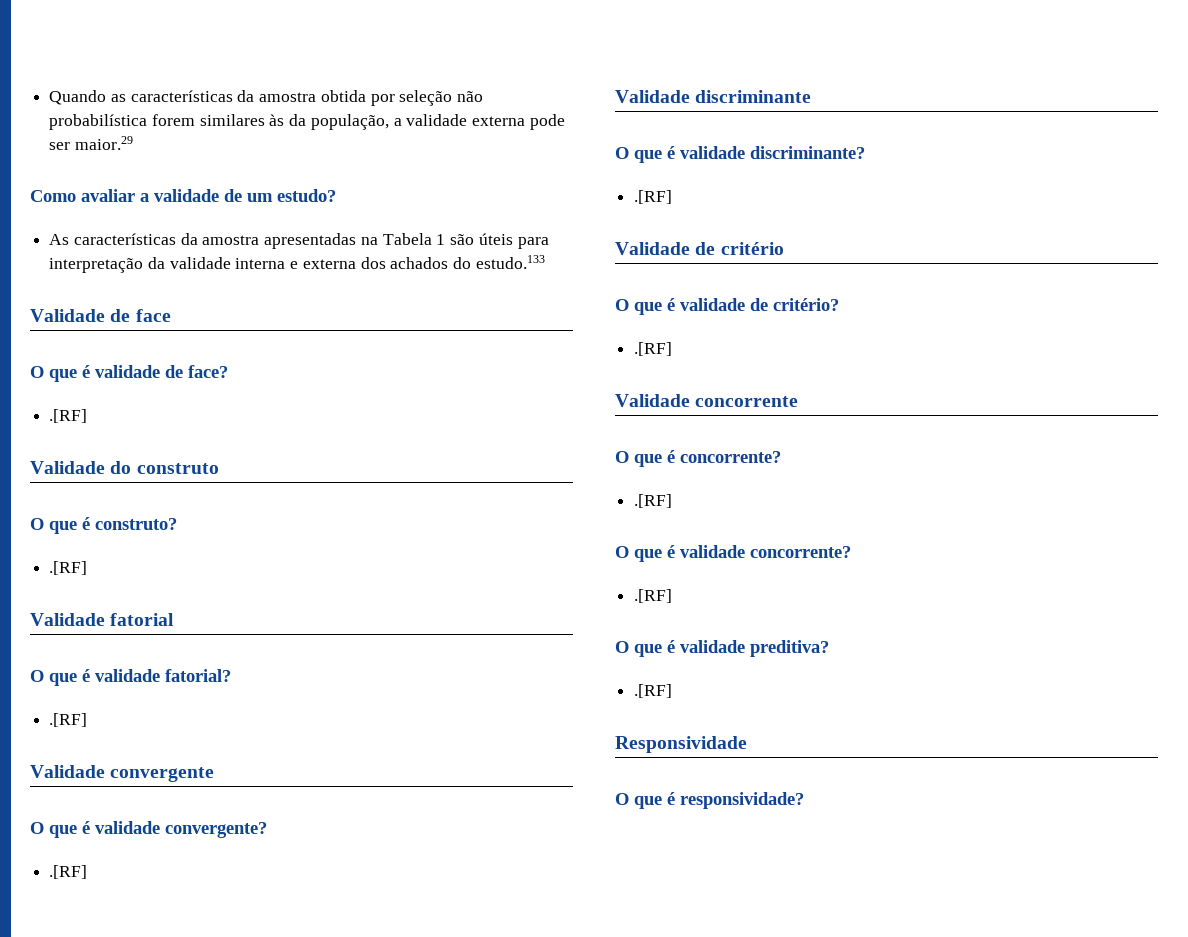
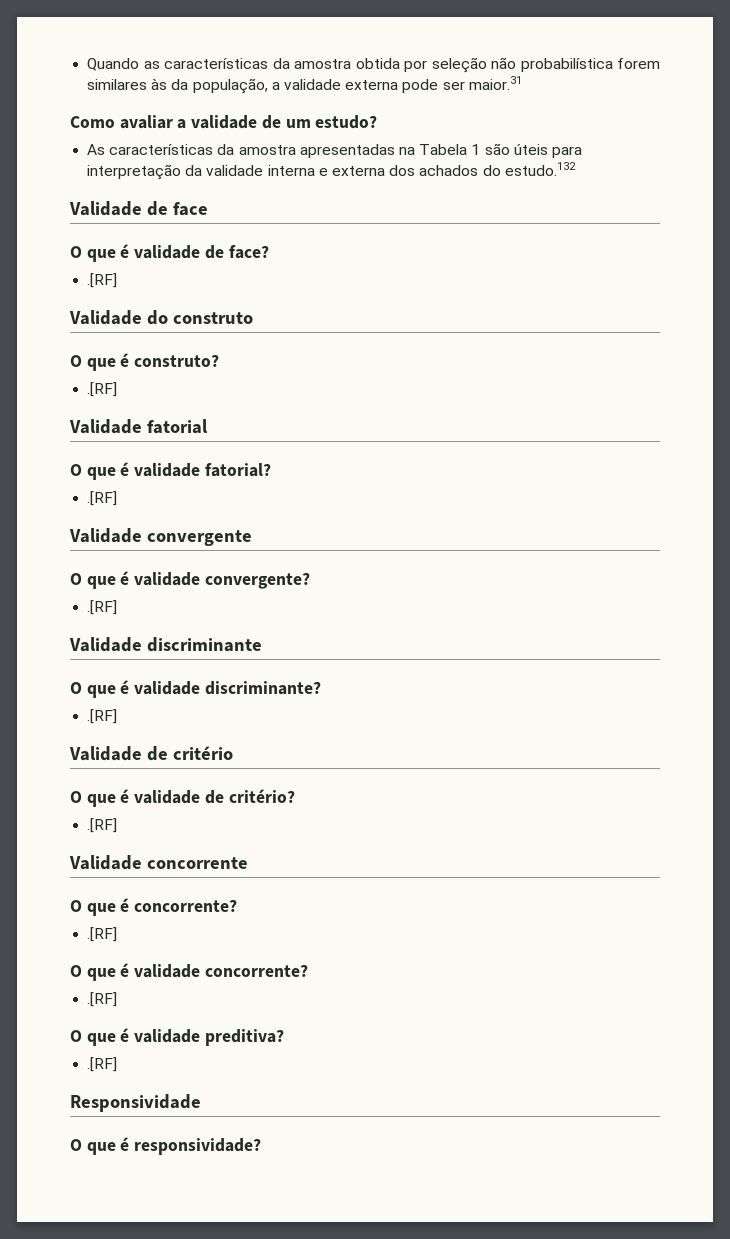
[74,136,133,150] maior.29 -> [468,76,522,90] maior.31
[475,255,545,269] estudo.133 -> [504,162,576,176] estudo.132

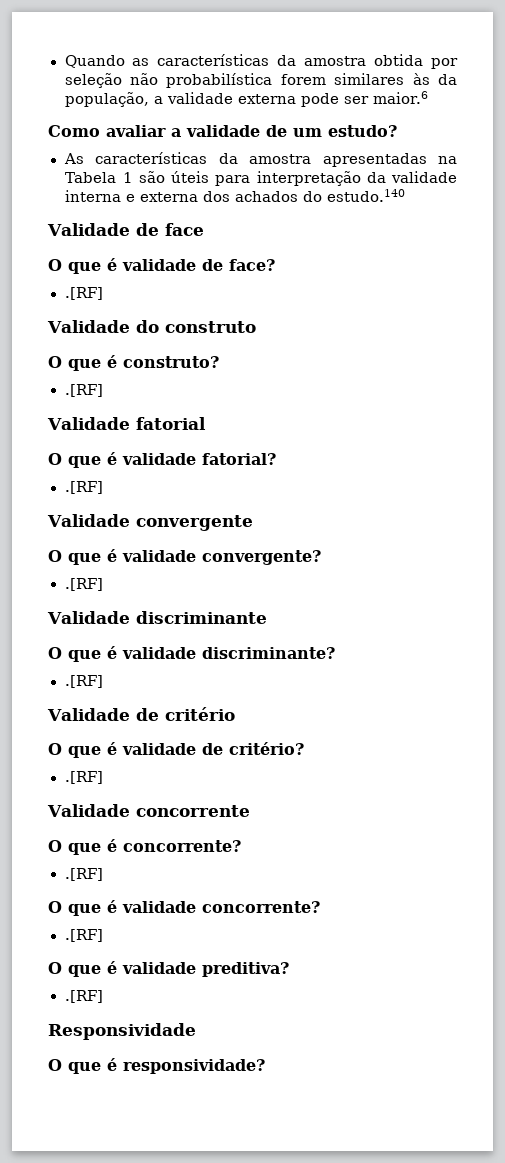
[468,76,522,90] maior.31 -> [372,91,429,104] maior.6
[504,162,576,176] estudo.132 -> [326,189,405,202] estudo.140

